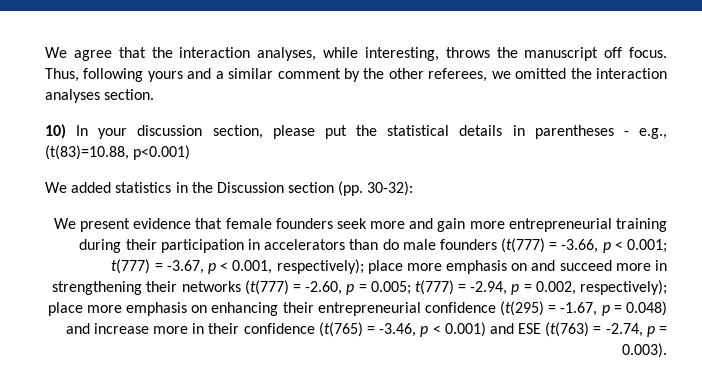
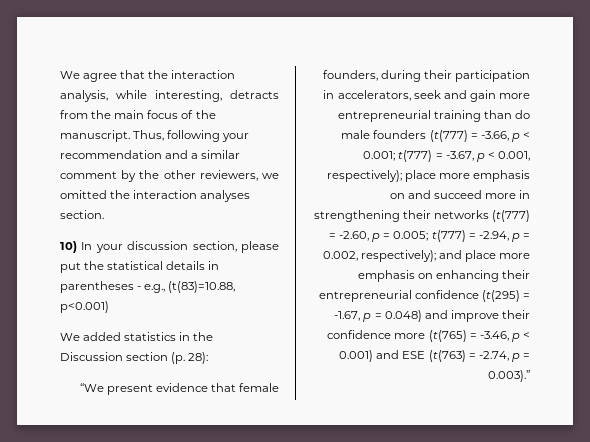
[257,47,317,61] analyses, -> [60,90,108,102] analysis,
[445,47,667,61] [45,68,183,82] throws the manuscript off focus. Thus, following yours -> [230,90,279,99] [60,110,216,119] [60,130,250,142] [60,150,162,159] detracts from the main focus of the manuscript. Thus, following your recommendation
[428,68,488,82] referees, -> [199,170,258,181] reviewers,
[338,181,414,196] [53,218,76,229] (pp. 30-32): // We -> [171,352,209,364] [79,383,104,392] (p. 28): // “We
[275,218,406,229] founders seek more -> [322,70,530,82] [323,90,441,101] founders, during their participation in accelerators, seek
[79,239,346,253] during their participation in accelerators -> (481, 116) none
(667, 287) none -> [438,250,462,259] and
[93,323,205,334] increase more in -> [450,310,499,322] improve
(315, 328) none -> [394,333,426,339] more
[622,343,667,358] 0.003). -> [488,370,530,382] 0.003).”

